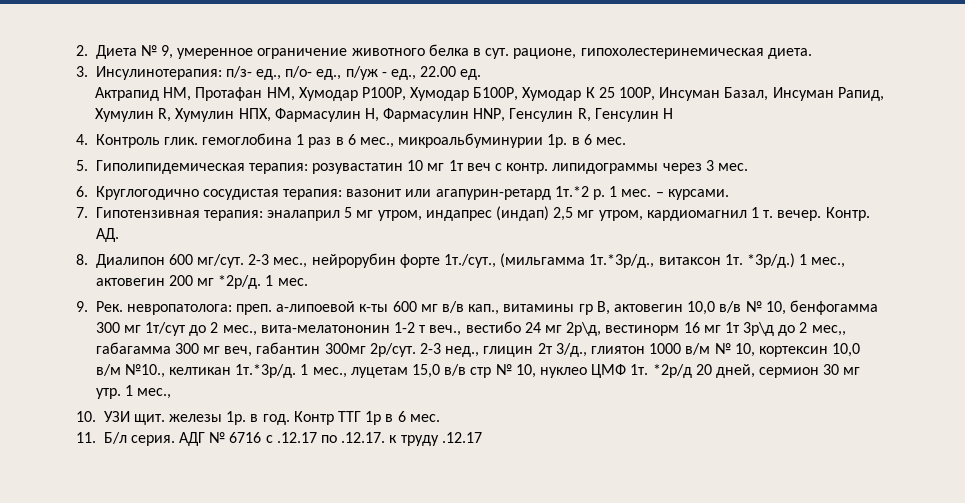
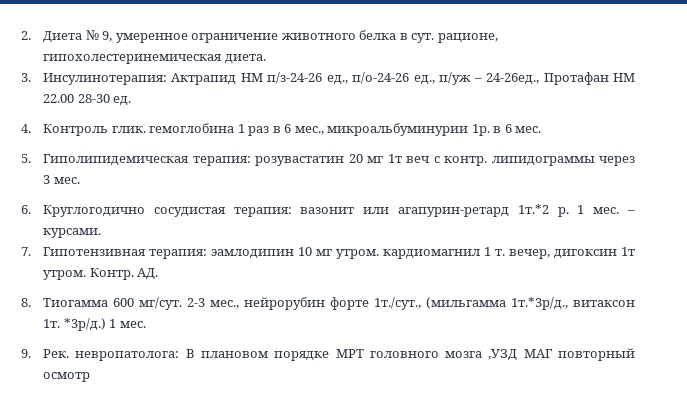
[225,66,482,80] [94,87,884,101] [94,108,673,122] п/з- ед., п/о- ед., п/уж - ед., 22.00 ед. // Актрапид НМ, Протафан НМ, Хумодар Р100Р, Хумодар Б100Р, Хумодар К 25 100Р, Инсуман Базал, Инсуман Рапид, Хумулин R, Хумулин НПХ, Фармасулин Н, Фармасулин НNР, Генсулин R, Генсулин Н -> [171,72,636,85] [42,94,132,106] Актрапид НМ п/з-24-26 ед., п/о-24-26 ед., п/уж – 24-26ед., Протафан НМ 22.00 28-30 ед.
[407,160,424,171] 10 -> [348,154,363,163] 20
[267,206,822,221] эналаприл 5 мг утром, индапрес (индап) 2,5 мг утром, кардиомагнил 1 т. вечер. -> [210,247,635,259] [42,270,86,280] эамлодипин 10 мг утром. кардиомагнил 1 т. вечер, дигоксин 1т утром.
[95,254,165,268] Диалипон -> [42,298,108,307] Тиогамма
[811,257,846,268] [95,275,308,289] [76,300,878,315] [95,321,846,336] [95,342,861,357] [95,364,861,378] [95,385,172,399] [76,411,440,425] [76,432,482,446] мес., актовегин 200 мг *2р/д. 1 мес. // 9. Рек. невропатолога: преп. а-липоевой к-ты 600 мг в/в кап., витамины гр В, актовегин 10,0 в/в № 10, бенфогамма 300 мг 1т/сут до 2 мес., вита-мелатононин 1-2 т веч., вестибо 24 мг 2р\д, вестинорм 16 мг 1т 3р\д до 2 мес,, габагамма 300 мг веч, габантин 300мг 2р/сут. 2-3 нед., глицин 2т 3/д., глиятон 1000 в/м № 10, кортексин 10,0 в/м №10., келтикан 1т.*3р/д. 1 мес., луцетам 15,0 в/в стр № 10, нуклео ЦМФ 1т. *2р/д 20 дней, сермион 30 мг утр. 1 мес., // 10. УЗИ щит. железы 1р. в год. Контр ТТГ 1р в 6 мес. // 11. Б/л серия. АДГ № 6716 с .12.17 по .12.17. к труду .12.17 -> [119,321,146,328] [21,348,636,361] [42,372,90,382] мес. // 9. Рек. невропатолога: В плановом порядке МРТ головного мозга ,УЗД МАГ повторный осмотр

